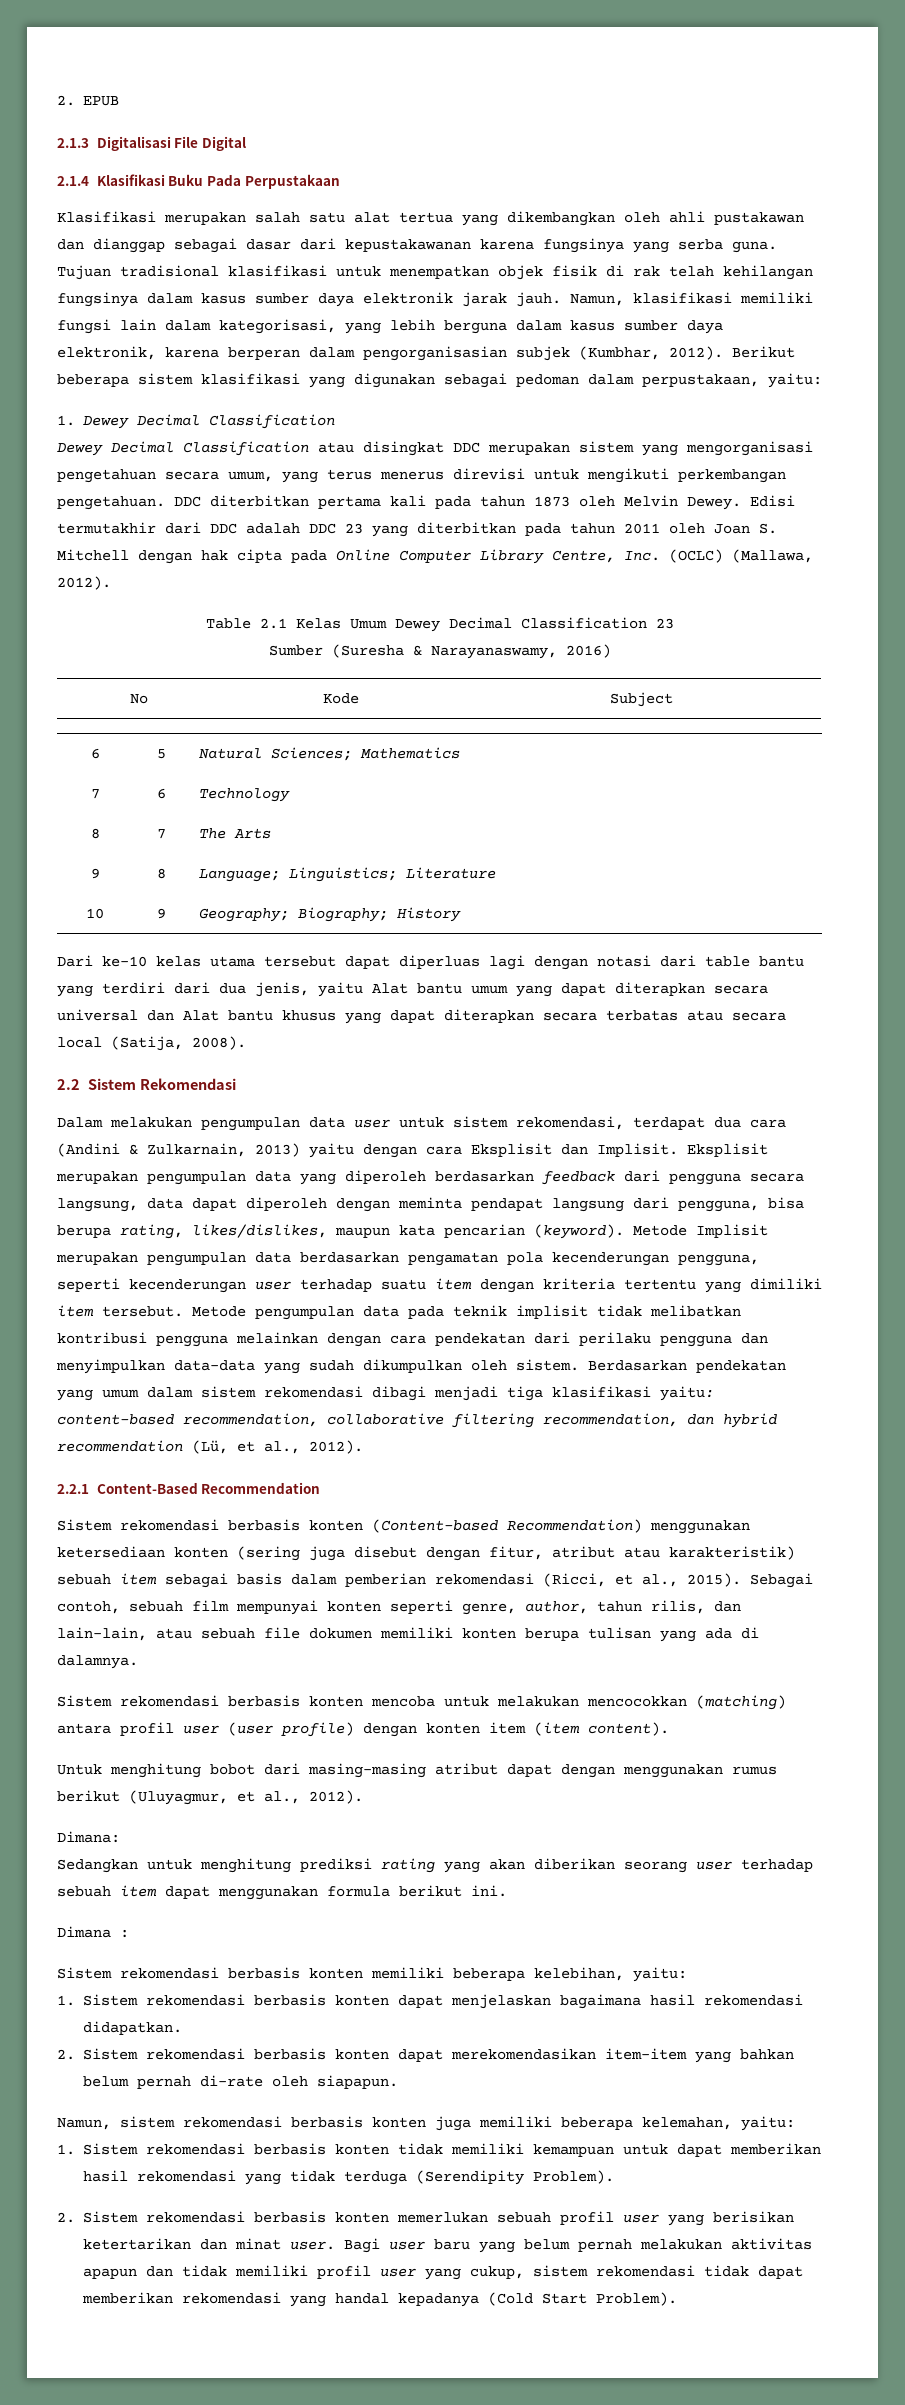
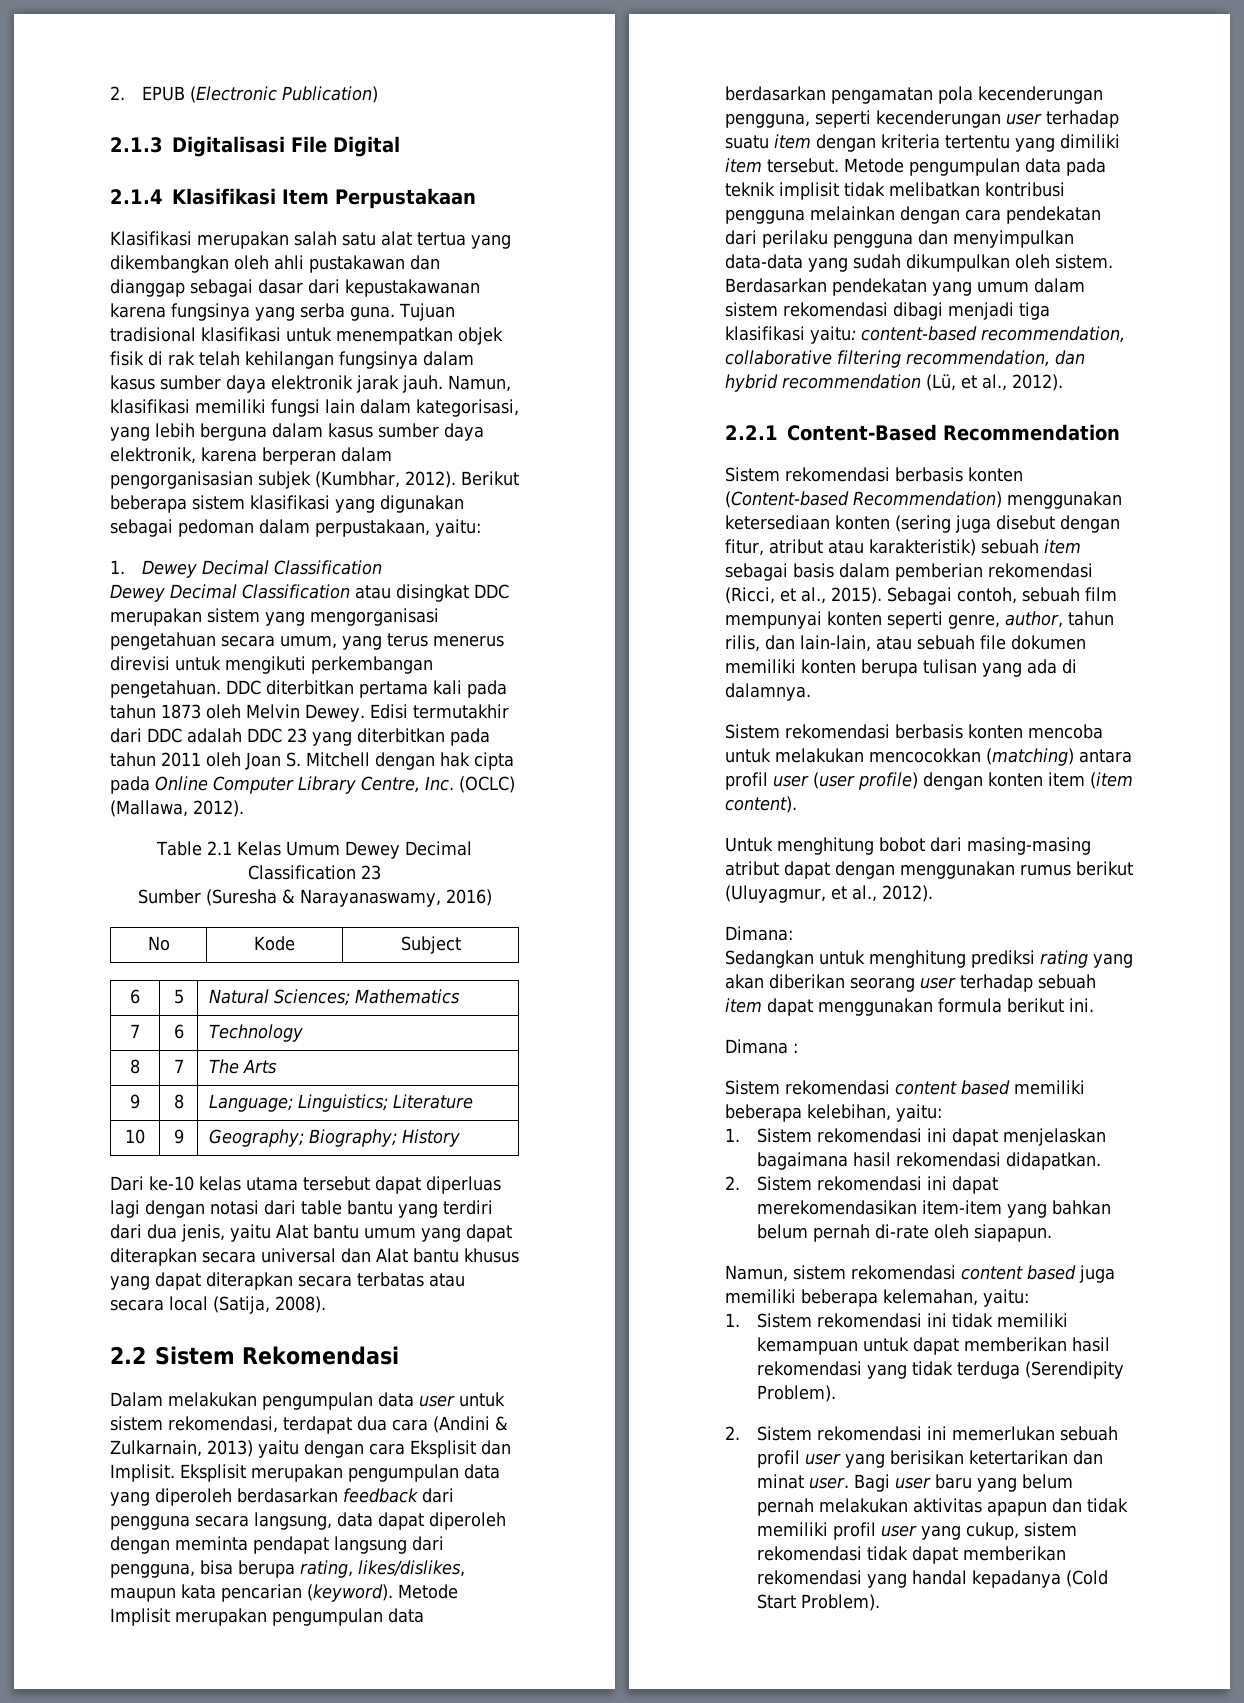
(120, 101) none -> [190,86,379,103] (Electronic Publication)
[168,174,242,186] Buku Pada -> [282,189,329,205] Item
[228,1967,363,1979] berbasis konten -> [895,1080,1010,1095] content based
[254,1994,390,2006] berbasis konten -> [927,1128,948,1142] ini
[254,2048,390,2060] berbasis konten -> [927,1176,948,1190] ini
[291,2116,426,2128] berbasis konten -> [961,1265,1076,1280] content based
[254,2143,390,2155] berbasis konten -> [927,1313,948,1327] ini
[254,2211,390,2223] berbasis konten -> [927,1426,948,1440] ini

